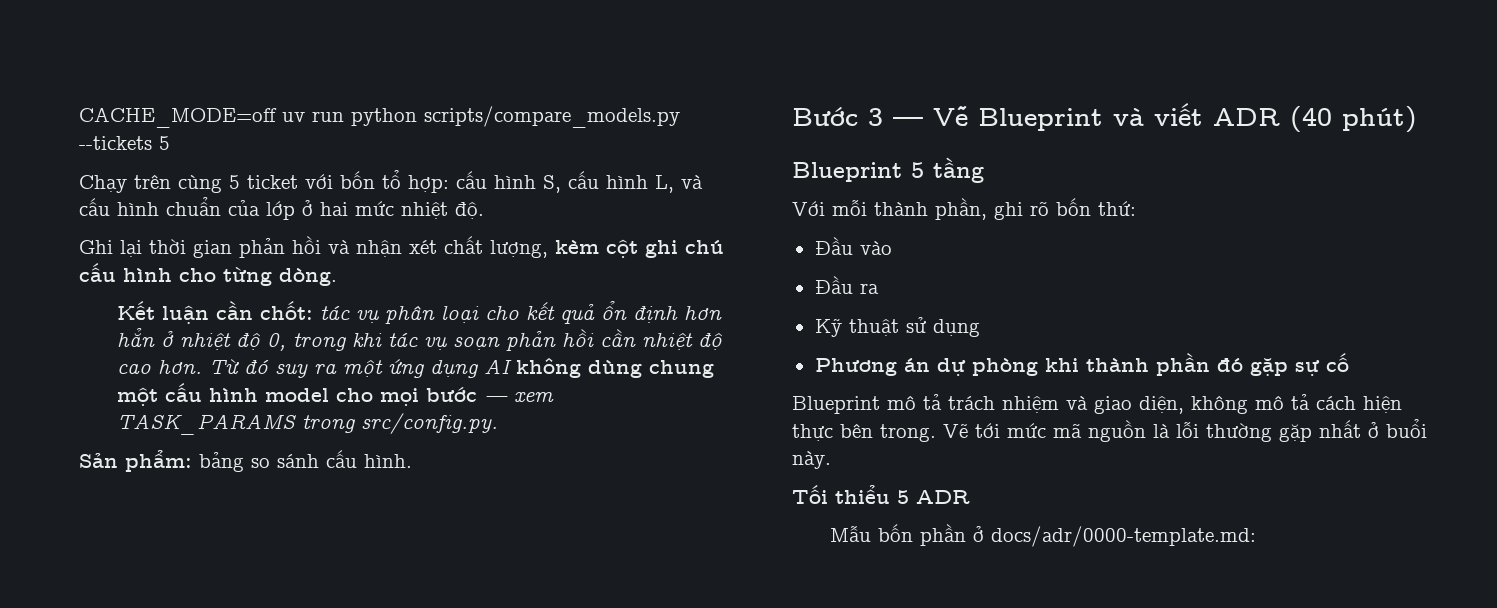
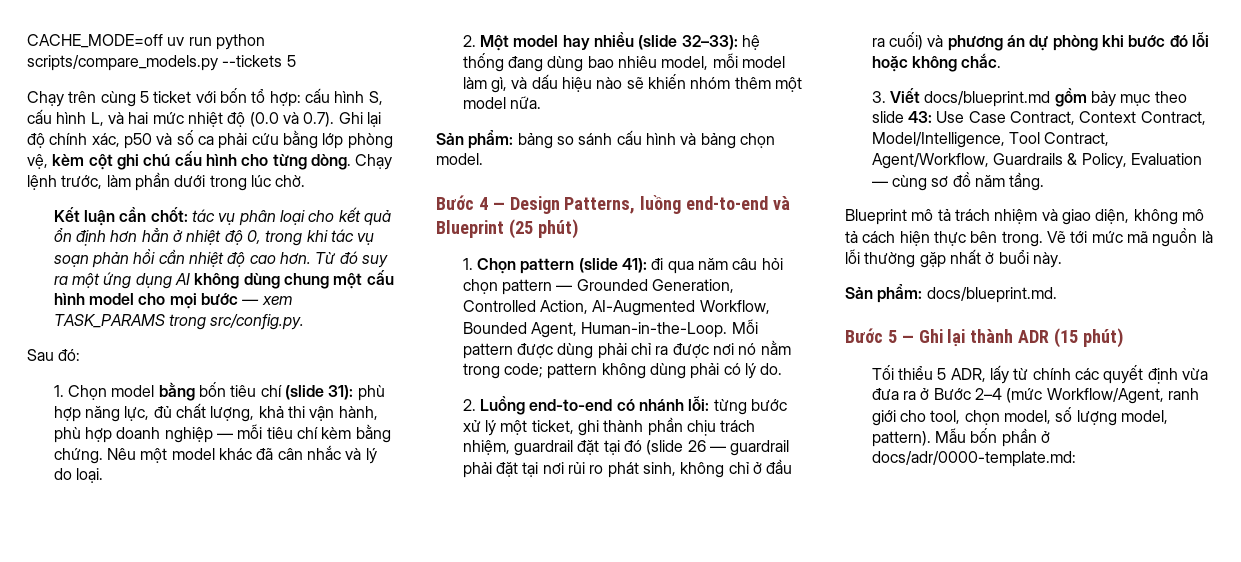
[79,197,484,220] [79,236,548,258] cấu hình chuẩn của lớp ở hai mức nhiệt độ. // Ghi lại thời gian phản hồi và nhận xét chất lượng, -> [128,112,381,127] [27,130,393,149] [27,154,48,169] hai mức nhiệt độ (0.0 và 0.7). Ghi lại độ chính xác, p50 và số ca phải cứu bằng lớp phòng vệ,
(337, 277) none -> [355,154,393,170] [27,172,306,191] Chạy lệnh trước, làm phần dưới trong lúc chờ.
(499, 423) none -> [27,349,81,361] [53,382,385,401] [53,403,378,422] [53,424,391,443] [53,445,377,464] [53,468,104,483] [462,32,760,51] [462,53,785,72] [462,74,802,93] [462,96,542,109] // Sau đó: // 1. Chọn model bằng bốn tiêu chí (slide 31): phù hợp năng lực, đủ chất lượng, khả thi vận hành, phù hợp doanh nghiệp — mỗi tiêu chí kèm bằng chứng. Nêu một model khác đã cân nhắc và lý do loại. // 2. Một model hay nhiều (slide 32–33): hệ thống đang dùng bao nhiêu model, mỗi model làm gì, và dấu hiệu nào sẽ khiến nhóm thêm một model nữa.
[364,454,412,468] [792,103,1417,133] [792,157,984,183] [792,198,1136,220] [814,237,892,255] [814,276,879,294] [814,317,980,337] [814,353,1349,376] hình. // Bước 3 — Vẽ Blueprint và viết ADR (40 phút) // Blueprint 5 tầng // Với mỗi thành phần, ghi rõ bốn thứ: // Đầu vào // Đầu ra // Kỹ thuật sử dụng // Phương án dự phòng khi thành phần đó gặp sự cố -> [645,133,775,149] [436,153,483,165] [436,195,791,214] [436,219,578,239] [462,258,783,274] [462,279,734,295] [462,300,770,316] [462,319,758,338] [462,340,791,359] [462,363,783,379] [462,396,787,415] [462,417,756,436] [462,440,790,456] [462,459,793,478] [871,32,1209,51] [871,53,1002,72] [871,88,1187,107] [871,111,1206,125] [871,132,1110,148] [871,153,1202,169] [871,172,1045,191] hình và bảng chọn model. // Bước 4 — Design Patterns, luồng end-to-end và Blueprint (25 phút) // 1. Chọn pattern (slide 41): đi qua năm câu hỏi chọn pattern — Grounded Generation, Controlled Action, AI-Augmented Workflow, Bounded Agent, Human-in-the-Loop. Mỗi pattern được dùng phải chỉ ra được nơi nó nằm trong code; pattern không dùng phải có lý do. // 2. Luồng end-to-end có nhánh lỗi: từng bước xử lý một ticket, ghi thành phần chịu trách nhiệm, guardrail đặt tại đó (slide 26 — guardrail phải đặt tại nơi rủi ro phát sinh, không chỉ ở đầu ra cuối) và phương án dự phòng khi bước đó lỗi hoặc không chắc. // 3. Viết docs/blueprint.md gồm bảy mục theo slide 43: Use Case Contract, Context Contract, Model/Intelligence, Tool Contract, Agent/Workflow, Guardrails & Policy, Evaluation — cùng sơ đồ năm tầng.
[792,485,970,504] Tối thiểu 5 ADR // -> [845,284,1057,303] [845,328,1123,348] [871,365,1208,384] [871,388,1199,404] [871,407,1168,426] [871,431,931,447] Sản phẩm: docs/blueprint.md. // Bước 5 — Ghi lại thành ADR (15 phút) // Tối thiểu 5 ADR, lấy từ chính các quyết định vừa đưa ra ở Bước 2–4 (mức Workflow/Agent, ranh giới cho tool, chọn model, số lượng model, pattern).

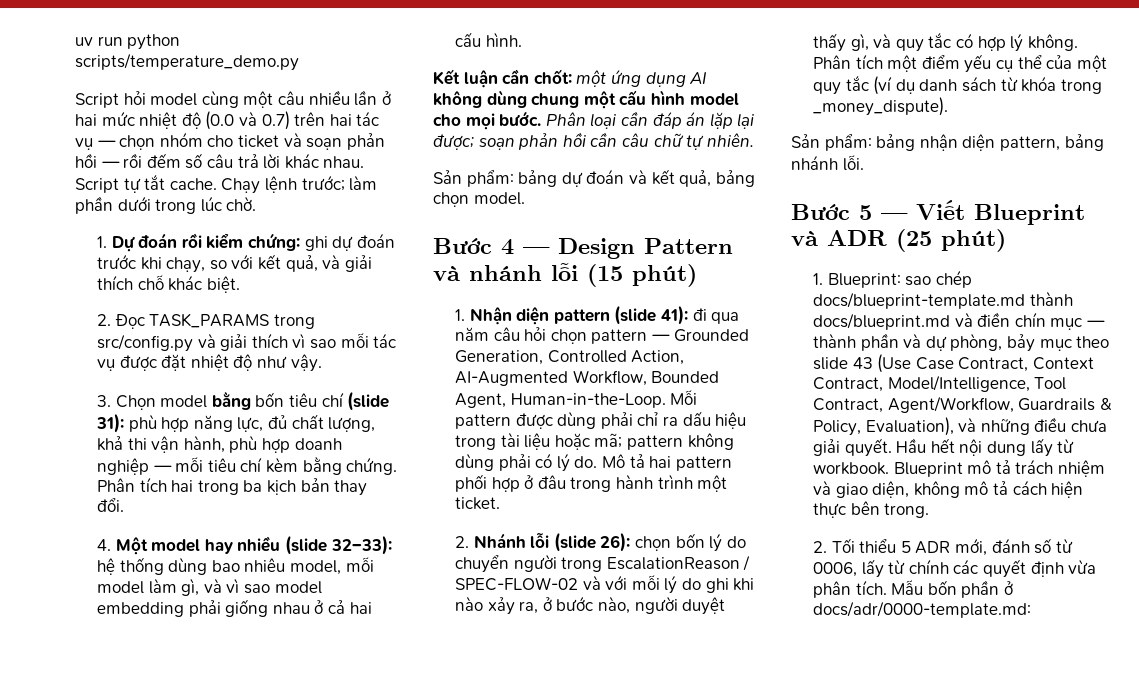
[27,34,163,48] CACHE_MODE=off -> (75, 41) none
[27,55,296,71] [27,88,383,107] [27,109,124,126] scripts/compare_models.py --tickets 5 // Chạy trên cùng 5 ticket với bốn tổ hợp: cấu hình S, cấu hình L, và -> [75,53,299,71] [75,90,391,108] scripts/temperature_demo.py // Script hỏi model cùng một câu nhiều lần ở
[303,112,381,127] [27,130,393,149] [27,151,351,170] 0.7). Ghi lại độ chính xác, p50 và số ca phải cứu bằng lớp phòng vệ, kèm cột ghi chú cấu hình cho từng dòng. -> [261,111,380,130] [75,132,385,150] [75,153,365,169] [75,174,217,193] 0.7) trên hai tác vụ — chọn nhóm cho ticket và soạn phản hồi — rồi đếm số câu trả lời khác nhau. Script tự tắt cache.
[61,175,103,189] trước, -> [301,175,345,191] trước;
[53,207,391,226] [53,228,375,246] [53,249,388,268] [53,270,394,289] [53,293,292,309] [53,314,305,330] [27,349,81,361] [53,385,64,397] Kết luận cần chốt: tác vụ phân loại cho kết quả ổn định hơn hẳn ở nhiệt độ 0, trong khi tác vụ soạn phản hồi cần nhiệt độ cao hơn. Từ đó suy ra một ứng dụng AI không dùng chung một cấu hình model cho mọi bước — xem TASK_PARAMS trong src/config.py. // Sau đó: // 1. -> [97,233,395,252] [97,254,372,273] [97,275,240,293] [97,313,315,329] [97,333,397,352] [97,354,322,372] [97,395,112,407] 1. Dự đoán rồi kiểm chứng: ghi dự đoán trước khi chạy, so với kết quả, và giải thích chỗ khác biệt. // 2. Đọc TASK_PARAMS trong src/config.py và giải thích vì sao mỗi tác vụ được đặt nhiệt độ như vậy. // 3.
[107,445,377,464] [53,468,104,483] [462,35,476,47] Nêu một model khác đã cân nhắc và lý do loại. // 2. -> [97,477,368,496] [97,498,125,512] [97,539,112,551] Phân tích hai trong ba kịch bản thay đổi. // 4.
[508,56,544,72] đang -> (164, 566) none
[531,74,802,92] [462,96,542,109] [436,130,697,149] dấu hiệu nào sẽ khiến nhóm thêm một model nữa. // Sản phẩm: bảng so sánh cấu hình và -> [226,578,322,594] [97,599,372,617] [455,32,522,47] [433,69,707,88] [433,90,739,109] [433,111,755,130] [433,132,754,150] [433,169,712,187] vì sao model embedding phải giống nhau ở cả hai cấu hình. // Kết luận cần chốt: một ứng dụng AI không dùng chung một cấu hình model cho mọi bước. Phân loại cần đáp án lặp lại được; soạn phản hồi cần câu chữ tự nhiên. // Sản phẩm: bảng dự đoán và kết quả,
[564,195,791,214] [436,219,578,239] [462,258,517,274] Patterns, luồng end-to-end và Blueprint (25 phút) // 1. Chọn -> [644,238,733,254] [433,263,697,287] [455,307,550,325] Pattern và nhánh lỗi (15 phút) // 1. Nhận diện
[672,340,791,358] [462,363,544,379] được nơi nó nằm trong code; -> [682,411,747,429] [455,432,623,450] dấu hiệu trong tài liệu hoặc mã;
[462,396,787,415] [462,417,756,436] [462,440,790,456] [462,459,793,478] [871,32,1209,51] [871,53,1002,72] [871,88,1087,107] // 2. Luồng end-to-end có nhánh lỗi: từng bước xử lý một ticket, ghi thành phần chịu trách nhiệm, guardrail đặt tại đó (slide 26 — guardrail phải đặt tại nơi rủi ro phát sinh, không chỉ ở đầu ra cuối) và phương án dự phòng khi bước đó lỗi hoặc không chắc. // 3. Viết docs/blueprint.md gồm -> [602,454,732,471] [455,474,728,492] [455,497,501,510] [455,532,746,552] [455,554,751,573] [455,575,755,594] [455,596,726,615] [813,32,1078,52] [813,54,1107,73] [813,75,1102,95] [813,97,949,116] [791,134,1104,151] [791,155,864,171] [791,200,1085,225] [791,229,1006,252] [813,270,972,288] [813,291,1073,309] [813,312,1106,330] [813,333,1003,351] Mô tả hai pattern phối hợp ở đâu trong hành trình một ticket. // 2. Nhánh lỗi (slide 26): chọn bốn lý do chuyển người trong EscalationReason / SPEC-FLOW-02 và với mỗi lý do ghi khi nào xảy ra, ở bước nào, người duyệt thấy gì, và quy tắc có hợp lý không. Phân tích một điểm yếu cụ thể của một quy tắc (ví dụ danh sách từ khóa trong _money_dispute). // Sản phẩm: bảng nhận diện pattern, bảng nhánh lỗi. // Bước 5 — Viết Blueprint và ADR (25 phút) // 1. Blueprint: sao chép docs/blueprint-template.md thành docs/blueprint.md và điền chín mục — thành phần và dự phòng,
[908,111,965,123] 43: Use -> [852,354,912,373] 43 (Use
[1130,153,1202,165] [871,172,1045,191] Evaluation — cùng sơ đồ năm tầng. // -> [865,417,1108,436] [813,438,1075,457] [813,462,890,475] Evaluation), và những điều chưa giải quyết. Hầu hết nội dung lấy từ workbook.
[1046,228,1213,247] [845,249,1062,268] [845,284,1057,303] [845,328,1123,348] [871,365,986,382] Vẽ tới mức mã nguồn là lỗi thường gặp nhất ở buổi này. // Sản phẩm: docs/blueprint.md. // Bước 5 — Ghi lại thành ADR (15 phút) // Tối thiểu 5 ADR, -> [813,538,1073,556] [813,562,858,577] // 2. Tối thiểu 5 ADR mới, đánh số từ 0006,
[871,388,1199,404] [871,407,1168,426] [871,431,931,447] đưa ra ở Bước 2–4 (mức Workflow/Agent, ranh giới cho tool, chọn model, số lượng model, pattern). -> [813,580,887,598] phân tích.

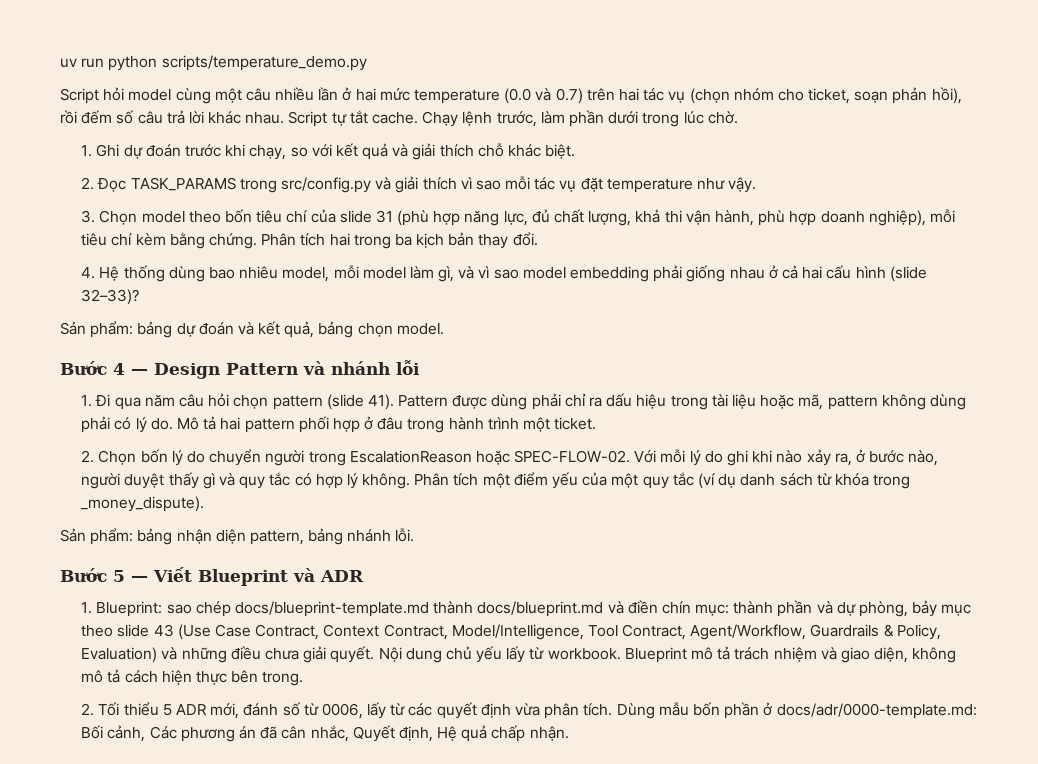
[139,112,201,129] nhiệt độ -> [414,89,501,104] temperature
[97,132,385,150] [75,153,120,168] — chọn nhóm cho ticket và soạn phản hồi — -> [689,87,962,104] (chọn nhóm cho ticket, soạn phản hồi),
[301,175,345,191] trước; -> [496,111,537,127] trước,
[111,233,328,252] Dự đoán rồi kiểm chứng: ghi -> [96,144,120,157] Ghi
[285,255,318,272] quả, -> [362,143,389,160] quả
[119,354,253,371] được đặt nhiệt độ -> [580,178,693,193] đặt temperature
[211,391,251,410] bằng -> [188,211,221,223] theo
[347,391,390,411] [96,413,157,433] (slide 31): phù -> [310,209,430,226] của slide 31 (phù
[97,458,172,475] nghiệp — -> [868,210,926,226] nghiệp),
[115,535,392,555] [97,558,116,575] Một model hay nhiều (slide 32–33): hệ -> [99,266,120,281] Hệ
[485,32,522,47] [433,69,707,88] [433,90,739,109] [433,111,755,130] [433,132,754,150] hình. // Kết luận cần chốt: một ứng dụng AI không dùng chung một cấu hình model cho mọi bước. Phân loại cần đáp án lặp lại được; soạn phản hồi cần câu chữ tự nhiên. -> [855,266,927,282] [81,289,140,305] hình (slide 32–33)?
[587,264,697,287] [455,305,707,325] (15 phút) // 1. Nhận diện pattern (slide 41): đi -> [81,394,111,407] // 1. Đi
[652,329,749,342] [455,350,685,365] [455,370,720,386] [455,390,698,408] [455,414,512,429] — Grounded Generation, Controlled Action, AI-Augmented Workflow, Bounded Agent, Human-in-the-Loop. Mỗi pattern -> [326,394,449,410] (slide 41). Pattern
[594,433,623,448] mã; -> [798,394,824,410] mã,
[473,532,672,552] Nhánh lỗi (slide 26): chọn -> [98,450,137,465] Chọn
[743,555,751,571] [455,575,628,591] / SPEC-FLOW-02 và với -> [475,450,657,465] hoặc SPEC-FLOW-02. Với
[850,33,869,51] gì, -> [202,473,215,489] gì
[996,55,1042,72] cụ thể -> (579, 480) none
[896,229,1006,252] (25 phút) -> (364, 576) none
[1050,318,1106,330] mục — -> [695,604,730,616] mục:
[865,417,954,436] Evaluation), -> [81,647,158,663] Evaluation)
[896,438,1027,456] Hầu hết nội dung -> [378,646,503,663] Nội dung chủ yếu
[908,559,949,574] chính -> (406, 709) none
[891,580,924,595] Mẫu -> [616,702,689,719] Dùng mẫu
(1032, 609) none -> [81,725,569,742] Bối cảnh, Các phương án đã cân nhắc, Quyết định, Hệ quả chấp nhận.

